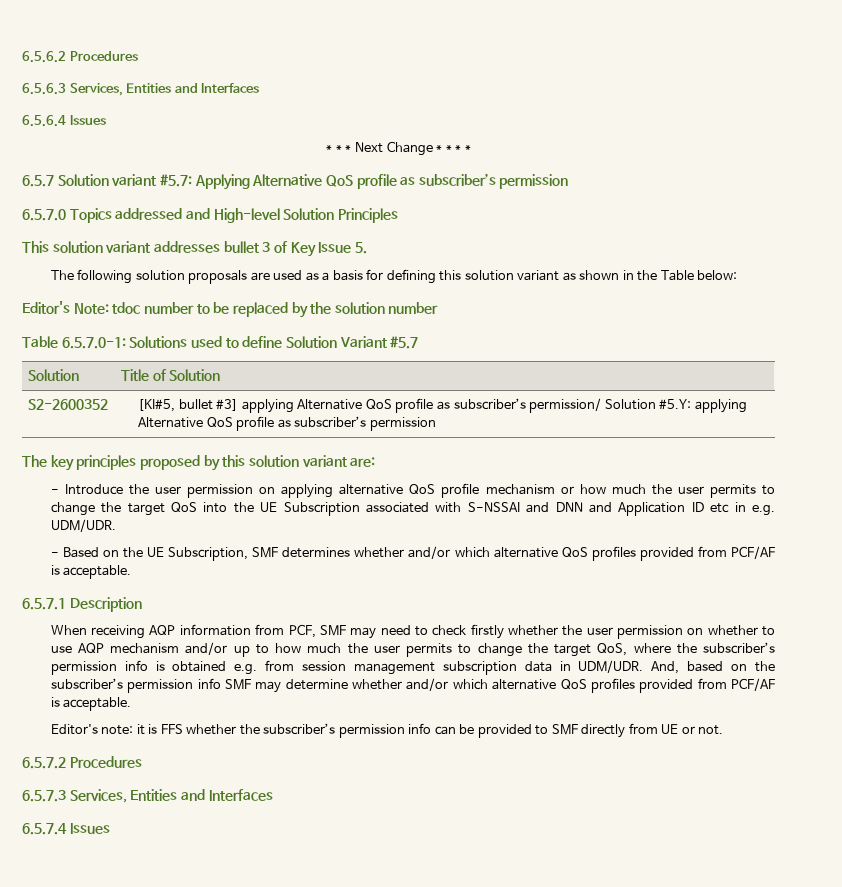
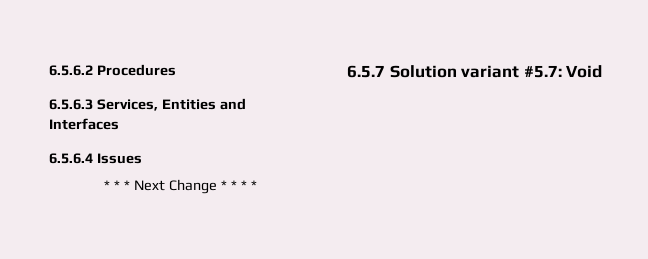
[194,173,569,190] [22,208,398,223] [22,241,367,257] [50,269,738,284] [22,301,439,318] [22,336,419,349] [28,369,80,381] [121,369,221,381] [28,399,109,410] [138,398,747,413] [138,416,436,431] [22,455,376,471] [50,483,775,498] [50,502,775,516] [50,519,116,532] [50,546,775,561] [50,565,132,579] [22,597,142,612] [50,624,775,639] [50,642,775,657] [50,660,775,675] [50,678,776,693] [50,697,132,711] [50,723,724,738] [22,756,142,769] [22,789,273,803] [22,823,110,835] Applying Alternative QoS profile as subscriber’s permission // 6.5.7.0 Topics addressed and High-level Solution Principles // This solution variant addresses bullet 3 of Key Issue 5. // The following solution proposals are used as a basis for defining this solution variant as shown in the Table below: // Editor's Note: tdoc number to be replaced by the solution number // Table 6.5.7.0-1: Solutions used to define Solution Variant #5.7 // Solution | Title of Solution // S2-2600352 | [KI#5, bullet #3] applying Alternative QoS profile as subscriber’s permission/ Solution #5.Y: applying Alternative QoS profile as subscriber’s permission // The key principles proposed by this solution variant are: // - Introduce the user permission on applying alternative QoS profile mechanism or how much the user permits to change the target QoS into the UE Subscription associated with S-NSSAI and DNN and Application ID etc in e.g. UDM/UDR. // - Based on the UE Subscription, SMF determines whether and/or which alternative QoS profiles provided from PCF/AF is acceptable. // 6.5.7.1 Description // When receiving AQP information from PCF, SMF may need to check firstly whether the user permission on whether to use AQP mechanism and/or up to how much the user permits to change the target QoS, where the subscriber’s permission info is obtained e.g. from session management subscription data in UDM/UDR. And, based on the subscriber’s permission info SMF may determine whether and/or which alternative QoS profiles provided from PCF/AF is acceptable. // Editor's note: it is FFS whether the subscriber’s permission info can be provided to SMF directly from UE or not. // 6.5.7.2 Procedures // 6.5.7.3 Services, Entities and Interfaces // 6.5.7.4 Issues -> [566,65,603,78] Void

